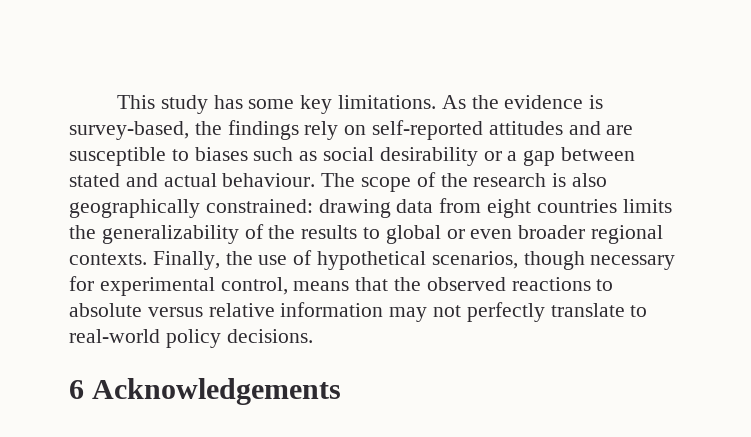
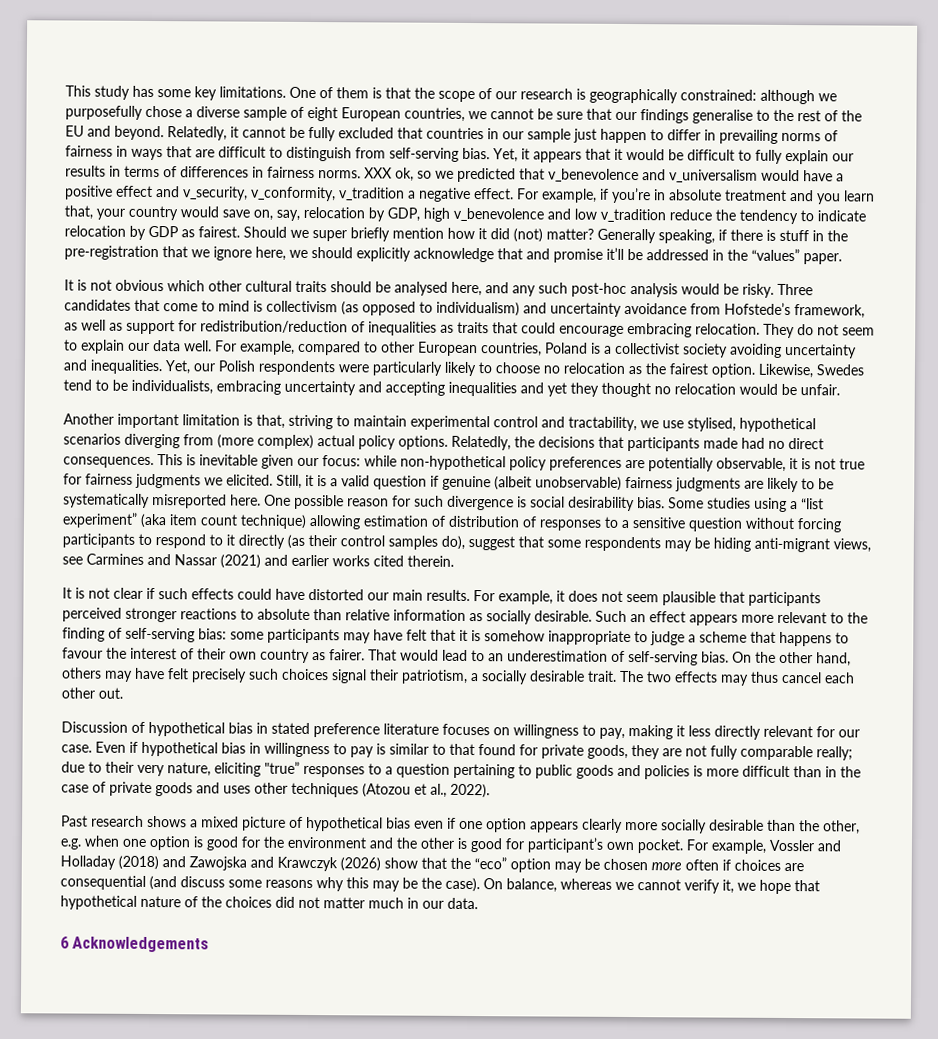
[441,95,604,109] [69,120,634,140] [69,147,636,166] [69,172,608,192] [69,198,672,218] [69,224,664,244] [69,250,676,270] [69,276,506,296] As the evidence is survey-based, the findings rely on self-reported attitudes and are susceptible to biases such as social desirability or a gap between stated and actual behaviour. The scope of the research is also geographically constrained: drawing data from eight countries limits the generalizability of the results to global or even broader regional contexts. Finally, the use of hypothetical scenarios, though necessary for experimental control, means that the observed -> [289,86,837,105] [65,105,862,124] [65,125,838,144] [65,145,854,165] [65,165,844,183] [65,185,875,205] [64,205,866,225] [64,225,848,244] [64,245,842,265] [64,279,813,298] [64,299,865,319] [64,319,875,339] [64,339,857,359] [63,359,864,379] [63,379,840,398] [63,413,816,433] [63,433,824,452] [63,454,865,472] [63,473,834,493] [63,493,824,512] [62,512,842,533] [62,533,871,553] [62,553,454,569] [62,587,821,607] [62,607,177,623] One of them is that the scope of our research is geographically constrained: although we purposefully chose a diverse sample of eight European countries, we cannot be sure that our findings generalise to the rest of the EU and beyond. Relatedly, it cannot be fully excluded that countries in our sample just happen to differ in prevailing norms of fairness in ways that are difficult to distinguish from self-serving bias. Yet, it appears that it would be difficult to fully explain our results in terms of differences in fairness norms. XXX ok, so we predicted that v_benevolence and v_universalism would have a positive effect and v_security, v_conformity, v_tradition a negative effect. For example, if you’re in absolute treatment and you learn that, your country would save on, say, relocation by GDP, high v_benevolence and low v_tradition reduce the tendency to indicate relocation by GDP as fairest. Should we super briefly mention how it did (not) matter? Generally speaking, if there is stuff in the pre-registration that we ignore here, we should explicitly acknowledge that and promise it’ll be addressed in the “values” paper. // It is not obvious which other cultural traits should be analysed here, and any such post-hoc analysis would be risky. Three candidates that come to mind is collectivism (as opposed to individualism) and uncertainty avoidance from Hofstede’s framework, as well as support for redistribution/reduction of inequalities as traits that could encourage embracing relocation. They do not seem to explain our data well. For example, compared to other European countries, Poland is a collectivist society avoiding uncertainty and inequalities. Yet, our Polish respondents were particularly likely to choose no relocation as the fairest option. Likewise, Swedes tend to be individualists, embracing uncertainty and accepting inequalities and yet they thought no relocation would be unfair. // Another important limitation is that, striving to maintain experimental control and tractability, we use stylised, hypothetical scenarios diverging from (more complex) actual policy options. Relatedly, the decisions that participants made had no direct consequences. This is inevitable given our focus: while non-hypothetical policy preferences are potentially observable, it is not true for fairness judgments we elicited. Still, it is a valid question if genuine (albeit unobservable) fairness judgments are likely to be systematically misreported here. One possible reason for such divergence is social desirability bias. Some studies using a “list experiment” (aka item count technique) allowing estimation of distribution of responses to a sensitive question without forcing participants to respond to it directly (as their control samples do), suggest that some respondents may be hiding anti-migrant views, see Carmines and Nassar (2021) and earlier works cited therein. // It is not clear if such effects could have distorted our main results. For example, it does not seem plausible that participants perceived stronger
[147,307,203,317] versus -> [313,609,342,621] than
[389,302,648,322] [69,329,313,348] may not perfectly translate to real-world policy decisions. -> [469,610,868,626] [62,627,849,647] [62,647,851,667] [61,667,855,686] [61,687,123,699] [61,721,860,740] [61,741,853,761] [61,761,861,780] [61,781,490,799] [61,815,860,835] [60,835,841,854] [60,855,804,873] [60,875,820,895] [60,895,478,910] as socially desirable. Such an effect appears more relevant to the finding of self-serving bias: some participants may have felt that it is somehow inappropriate to judge a scheme that happens to favour the interest of their own country as fairer. That would lead to an underestimation of self-serving bias. On the other hand, others may have felt precisely such choices signal their patriotism, a socially desirable trait. The two effects may thus cancel each other out. // Discussion of hypothetical bias in stated preference literature focuses on willingness to pay, making it less directly relevant for our case. Even if hypothetical bias in willingness to pay is similar to that found for private goods, they are not fully comparable really; due to their very nature, eliciting "true” responses to a question pertaining to public goods and policies is more difficult than in the case of private goods and uses other techniques (Atozou et al., 2022). // Past research shows a mixed picture of hypothetical bias even if one option appears clearly more socially desirable than the other, e.g. when one option is good for the environment and the other is good for participant’s own pocket. For example, Vossler and Holladay (2018) and Zawojska and Krawczyk (2026) show that the “eco” option may be chosen more often if choices are consequential (and discuss some reasons why this may be the case). On balance, whereas we cannot verify it, we hope that hypothetical nature of the choices did not matter much in our data.

